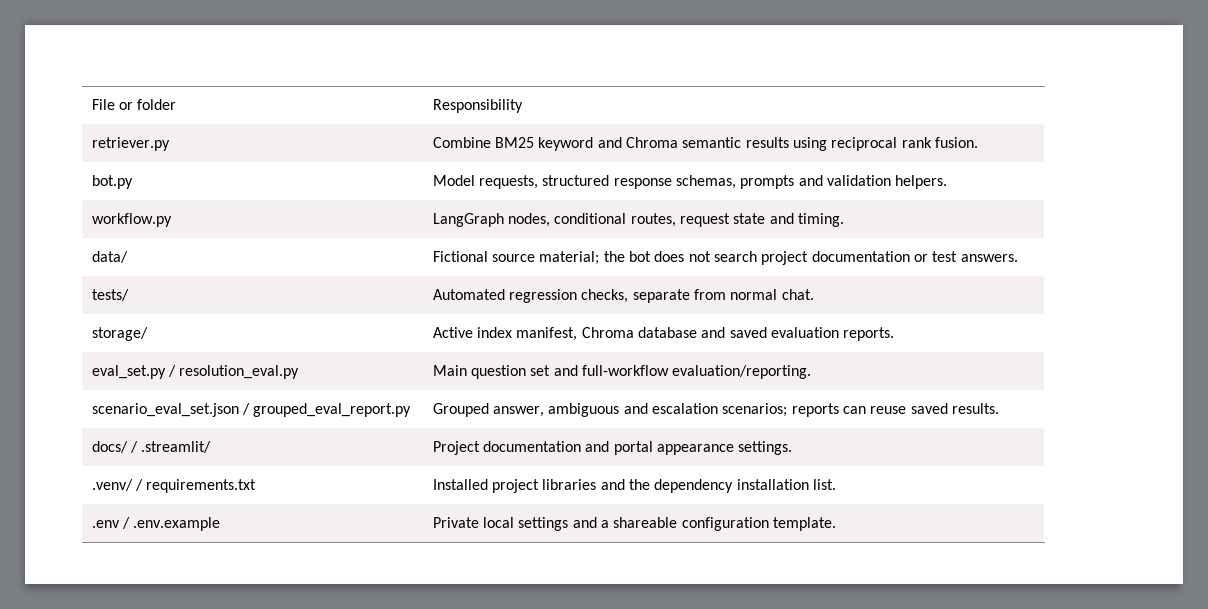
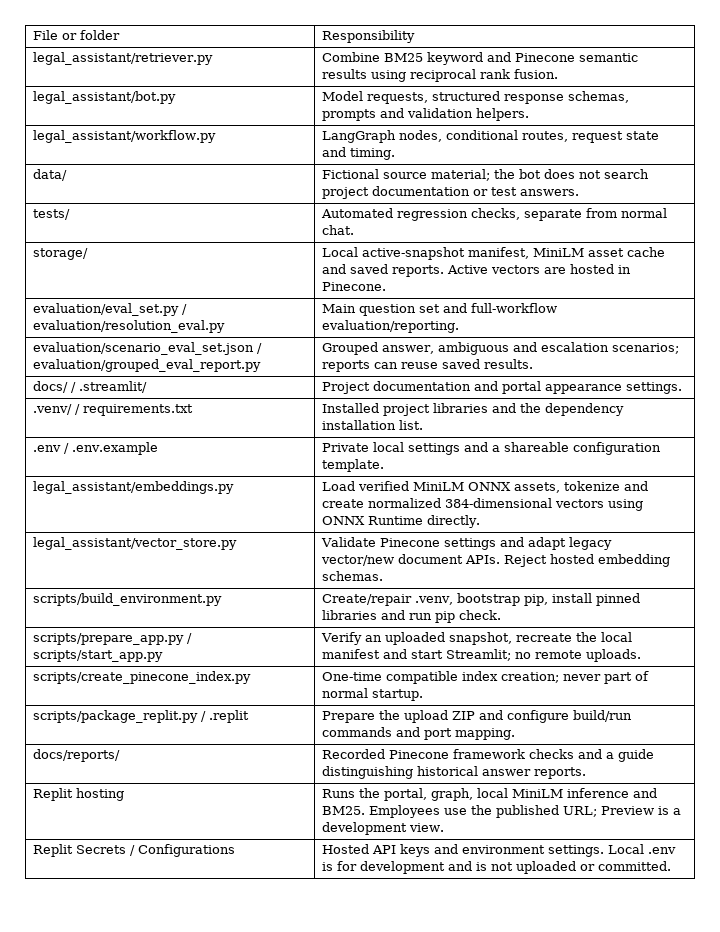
[91,137,170,151] retriever.py -> [33,52,214,65] legal_assistant/retriever.py
[626,137,679,148] Chroma -> [515,53,576,62] Pinecone
[91,175,133,189] bot.py -> [33,91,177,104] legal_assistant/bot.py
[91,213,172,227] workflow.py -> [33,130,217,143] legal_assistant/workflow.py
[432,327,698,341] Active index manifest, Chroma database -> [322,247,666,260] Local active-snapshot manifest, MiniLM asset cache
[771,327,895,341] [91,365,300,379] evaluation reports. // eval_set.py / resolution_eval.py -> [392,264,632,277] [322,282,387,291] [33,303,188,316] [33,320,226,333] reports. Active vectors are hosted in Pinecone. // evaluation/eval_set.py / evaluation/resolution_eval.py
[91,403,412,417] scenario_eval_set.json / grouped_eval_report.py -> [33,342,263,355] [33,359,262,372] evaluation/scenario_eval_set.json / evaluation/grouped_eval_report.py
(837, 524) none -> [33,481,235,494] [322,481,649,493] [322,498,644,511] [322,515,481,528] [33,537,238,550] [321,537,613,550] [321,554,671,567] [322,571,384,581] [33,593,223,606] [322,593,641,606] [322,610,502,623] [33,633,193,645] [33,650,164,662] [321,632,633,645] [322,649,642,662] [33,671,252,684] [322,671,650,684] [322,688,424,701] [33,710,250,723] [322,710,633,723] [322,727,516,740] [33,749,121,762] [322,749,655,762] [322,766,587,779] [33,788,125,801] [322,788,658,801] [322,805,682,818] [322,822,445,835] [33,844,236,857] [322,844,677,857] [322,861,672,874] // legal_assistant/embeddings.py | Load verified MiniLM ONNX assets, tokenize and create normalized 384-dimensional vectors using ONNX Runtime directly. // legal_assistant/vector_store.py | Validate Pinecone settings and adapt legacy vector/new document APIs. Reject hosted embedding schemas. // scripts/build_environment.py | Create/repair .venv, bootstrap pip, install pinned libraries and run pip check. // scripts/prepare_app.py / scripts/start_app.py | Verify an uploaded snapshot, recreate the local manifest and start Streamlit; no remote uploads. // scripts/create_pinecone_index.py | One-time compatible index creation; never part of normal startup. // scripts/package_replit.py / .replit | Prepare the upload ZIP and configure build/run commands and port mapping. // docs/reports/ | Recorded Pinecone framework checks and a guide distinguishing historical answer reports. // Replit hosting | Runs the portal, graph, local MiniLM inference and BM25. Employees use the published URL; Preview is a development view. // Replit Secrets / Configurations | Hosted API keys and environment settings. Local .env is for development and is not uploaded or committed.

